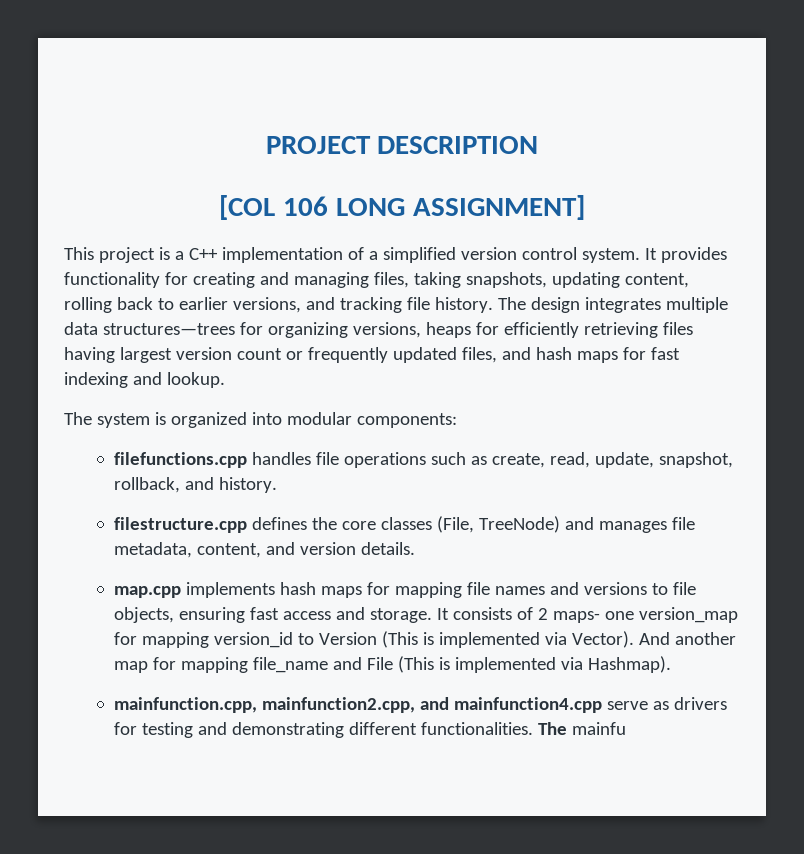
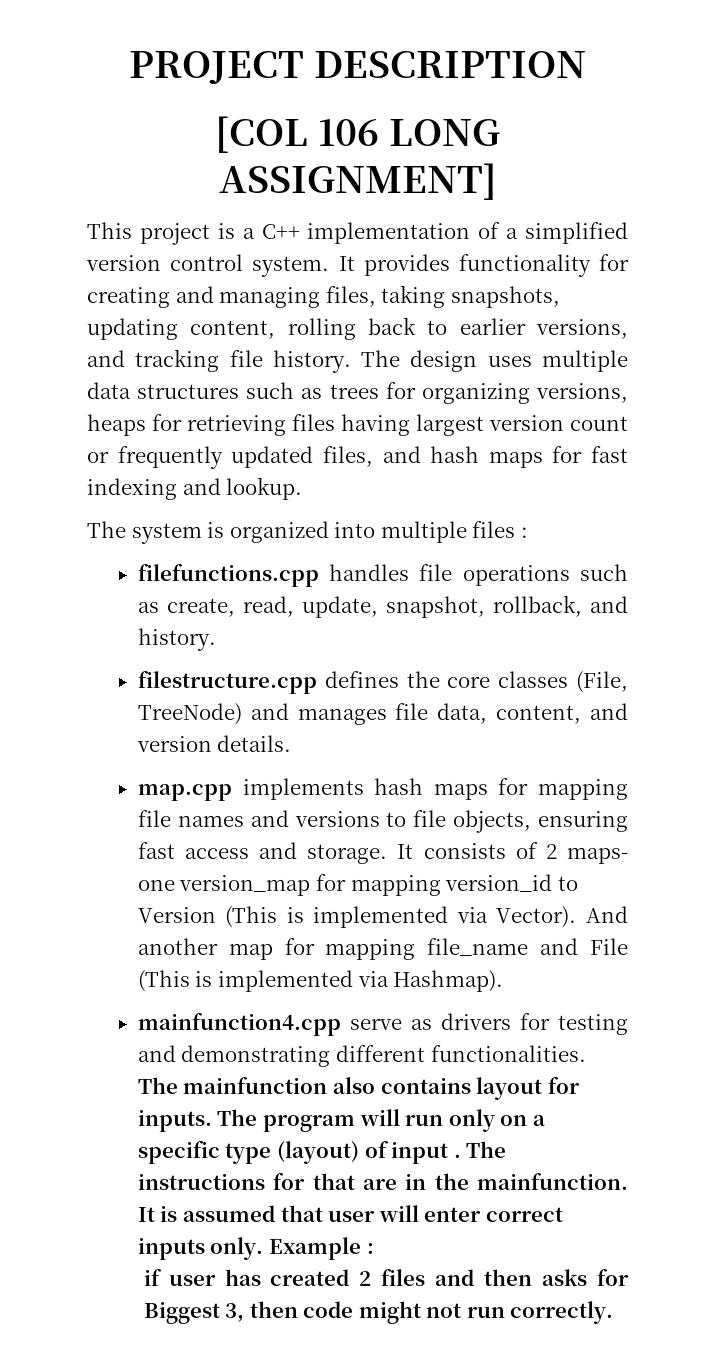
[584,297,661,313] integrates -> [487,356,532,367] uses
[102,323,235,335] structures—trees -> [137,382,379,399] structures such as trees
[503,322,579,338] efficiently -> (182, 422) none
[286,412,457,428] modular components: -> [380,521,528,543] multiple files :
[114,542,193,558] metadata, -> [437,703,488,724] data,
[114,697,449,713] mainfunction.cpp, mainfunction2.cpp, and -> (504, 981) none
[571,722,626,735] mainfu -> [183,1077,580,1100] [137,1109,545,1132] [137,1141,507,1164] [137,1173,628,1190] [137,1205,563,1222] [137,1237,374,1260] [143,1269,629,1286] [143,1301,614,1324] mainfunction also contains layout for inputs. The program will run only on a specific type (layout) of input . The instructions for that are in the mainfunction. It is assumed that user will enter correct inputs only. Example : // if user has created 2 files and then asks for Biggest 3, then code might not run correctly.

